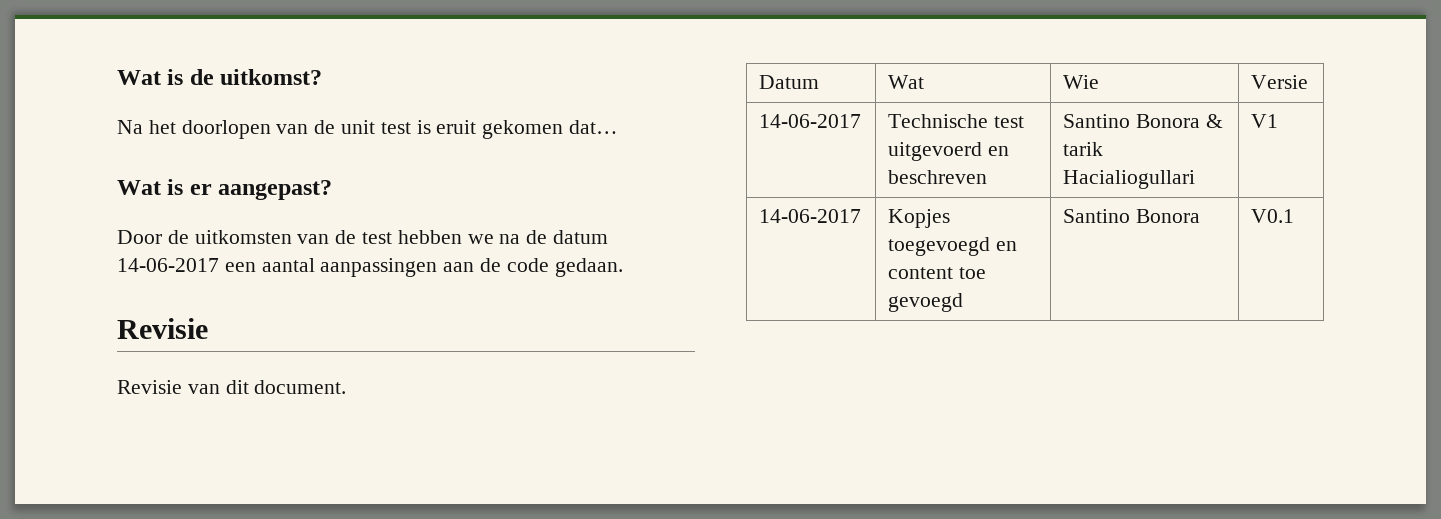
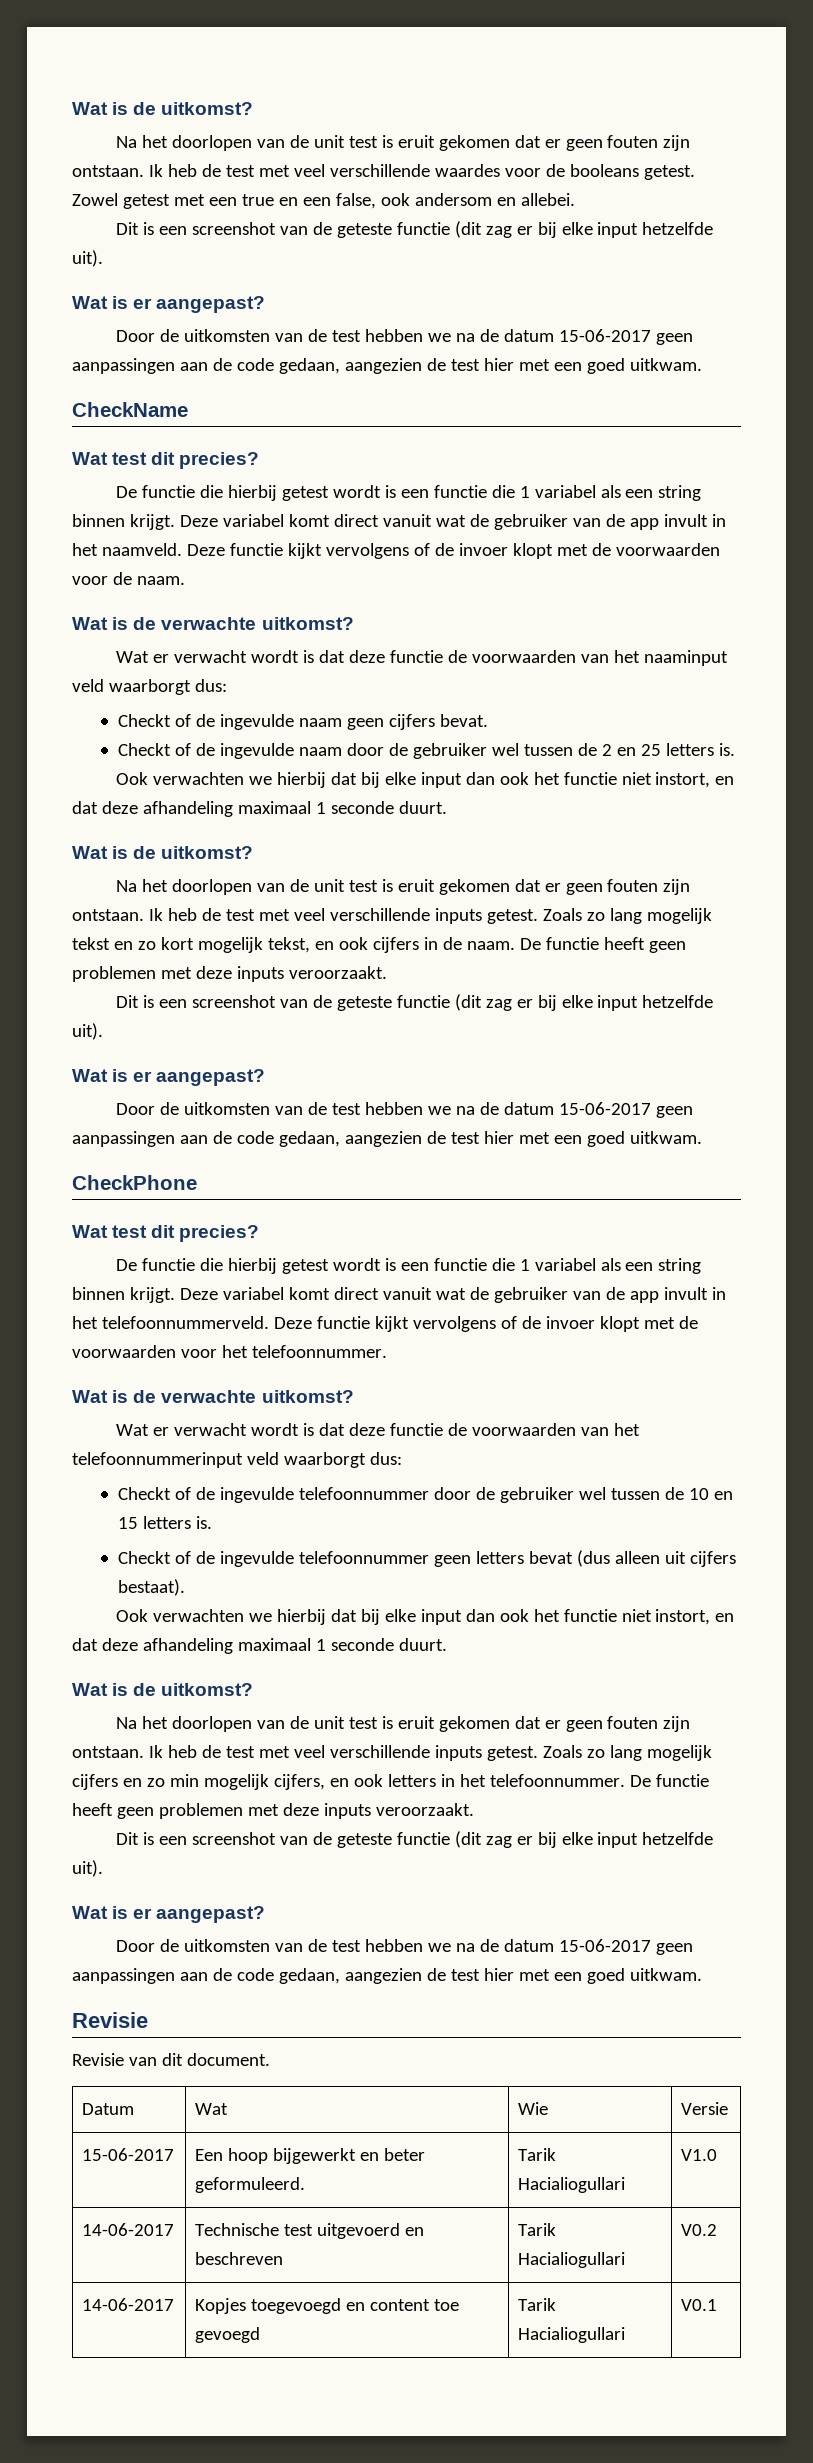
[569,120,619,134] dat… -> [514,135,691,151] [72,164,695,180] [72,193,575,209] [115,221,714,238] [72,250,103,267] dat er geen fouten zijn ontstaan. Ik heb de test met veel verschillende waardes voor de booleans getest. Zowel getest met een true en een false, ook andersom en allebei. // Dit is een screenshot van de geteste functie (dit zag er bij elke input hetzelfde uit).
[117,258,623,277] 14-06-2017 een aantal aanpassingen aan de code gedaan. -> [558,329,693,345] [72,358,702,374] [72,402,188,417] [72,452,260,469] [115,485,702,501] [72,514,726,530] [72,543,720,559] [72,572,185,585] [72,617,354,630] [115,650,728,666] [72,679,227,695] [117,714,488,730] [117,743,735,759] [115,772,735,788] [72,801,447,817] [72,846,254,859] [115,879,691,895] [72,908,712,924] [72,937,686,953] [72,966,387,982] [115,994,714,1011] [72,1023,103,1040] [72,1069,266,1086] [115,1102,693,1118] [72,1131,702,1147] [72,1175,197,1190] [72,1225,260,1242] [115,1258,702,1274] [72,1287,726,1303] [72,1316,698,1332] [72,1345,387,1358] [72,1390,354,1403] [115,1423,640,1436] [72,1452,402,1468] [117,1487,733,1503] [117,1516,212,1529] [117,1550,736,1567] [117,1579,185,1596] [115,1609,735,1625] [72,1638,447,1654] [72,1683,254,1696] [115,1716,691,1732] [72,1745,712,1761] [72,1774,709,1790] [72,1803,474,1819] [115,1831,714,1848] [72,1860,103,1877] [72,1906,266,1923] [115,1939,693,1955] [72,1968,702,1984] 15-06-2017 geen aanpassingen aan de code gedaan, aangezien de test hier met een goed uitkwam. // CheckName // Wat test dit precies? // De functie die hierbij getest wordt is een functie die 1 variabel als een string binnen krijgt. Deze variabel komt direct vanuit wat de gebruiker van de app invult in het naamveld. Deze functie kijkt vervolgens of de invoer klopt met de voorwaarden voor de naam. // Wat is de verwachte uitkomst? // Wat er verwacht wordt is dat deze functie de voorwaarden van het naaminput veld waarborgt dus: // Checkt of de ingevulde naam geen cijfers bevat. // Checkt of de ingevulde naam door de gebruiker wel tussen de 2 en 25 letters is. // Ook verwachten we hierbij dat bij elke input dan ook het functie niet instort, en dat deze afhandeling maximaal 1 seconde duurt. // Wat is de uitkomst? // Na het doorlopen van de unit test is eruit gekomen dat er geen fouten zijn ontstaan. Ik heb de test met veel verschillende inputs getest. Zoals zo lang mogelijk tekst en zo kort mogelijk tekst, en ook cijfers in de naam. De functie heeft geen problemen met deze inputs veroorzaakt. // Dit is een screenshot van de geteste functie (dit zag er bij elke input hetzelfde uit). // Wat is er aangepast? // Door de uitkomsten van de test hebben we na de datum 15-06-2017 geen aanpassingen aan de code gedaan, aangezien de test hier met een goed uitkwam. // CheckPhone // Wat test dit precies? // De functie die hierbij getest wordt is een functie die 1 variabel als een string binnen krijgt. Deze variabel komt direct vanuit wat de gebruiker van de app invult in het telefoonnummerveld. Deze functie kijkt vervolgens of de invoer klopt met de voorwaarden voor het telefoonnummer. // Wat is de verwachte uitkomst? // Wat er verwacht wordt is dat deze functie de voorwaarden van het telefoonnummerinput veld waarborgt dus: // Checkt of de ingevulde telefoonnummer door de gebruiker wel tussen de 10 en 15 letters is. // Checkt of de ingevulde telefoonnummer geen letters bevat (dus alleen uit cijfers bestaat). // Ook verwachten we hierbij dat bij elke input dan ook het functie niet instort, en dat deze afhandeling maximaal 1 seconde duurt. // Wat is de uitkomst? // Na het doorlopen van de unit test is eruit gekomen dat er geen fouten zijn ontstaan. Ik heb de test met veel verschillende inputs getest. Zoals zo lang mogelijk cijfers en zo min mogelijk cijfers, en ook letters in het telefoonnummer. De functie heeft geen problemen met deze inputs veroorzaakt. // Dit is een screenshot van de geteste functie (dit zag er bij elke input hetzelfde uit). // Wat is er aangepast? // Door de uitkomsten van de test hebben we na de datum 15-06-2017 geen aanpassingen aan de code gedaan, aangezien de test hier met een goed uitkwam.
(1309, 82) none -> [82,2148,175,2161] [195,2148,426,2164] [195,2177,306,2193] [518,2148,557,2161] [518,2177,626,2193] [681,2149,718,2161] // 15-06-2017 | Een hoop bijgewerkt en beter geformuleerd. | Tarik Hacialiogullari | V1.0
[1063,114,1223,128] [1063,142,1104,156] [1063,170,1196,189] [1251,114,1279,128] Santino Bonora & tarik Hacialiogullari | V1 -> [518,2223,557,2236] [518,2252,626,2268] [681,2224,718,2236] Tarik Hacialiogullari | V0.2
[1063,209,1201,223] Santino Bonora -> [518,2298,557,2311] [518,2327,626,2343] Tarik Hacialiogullari

